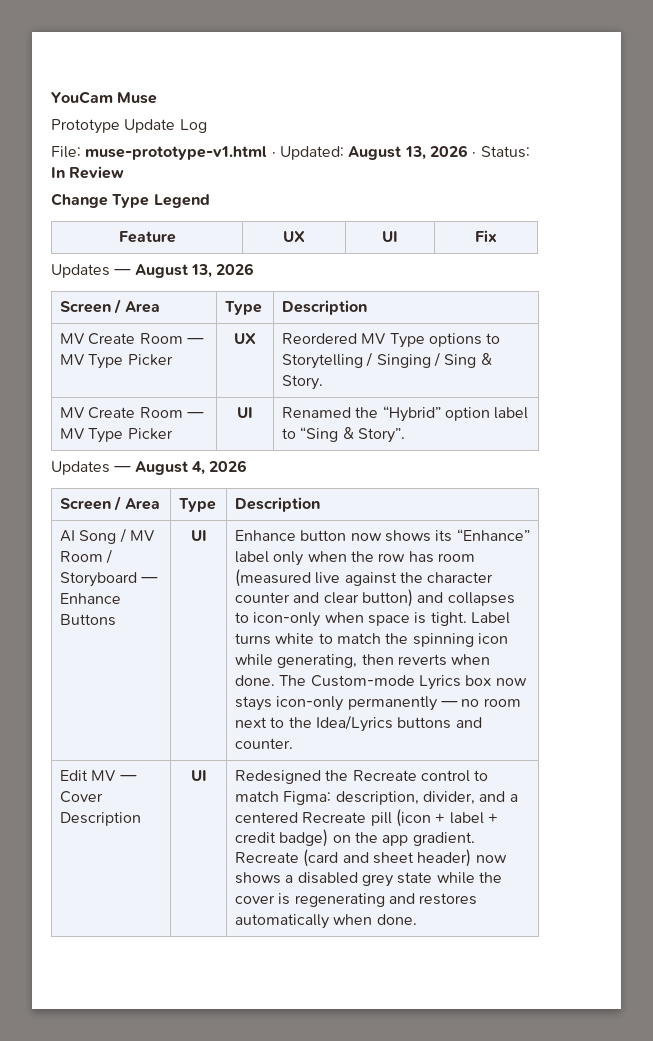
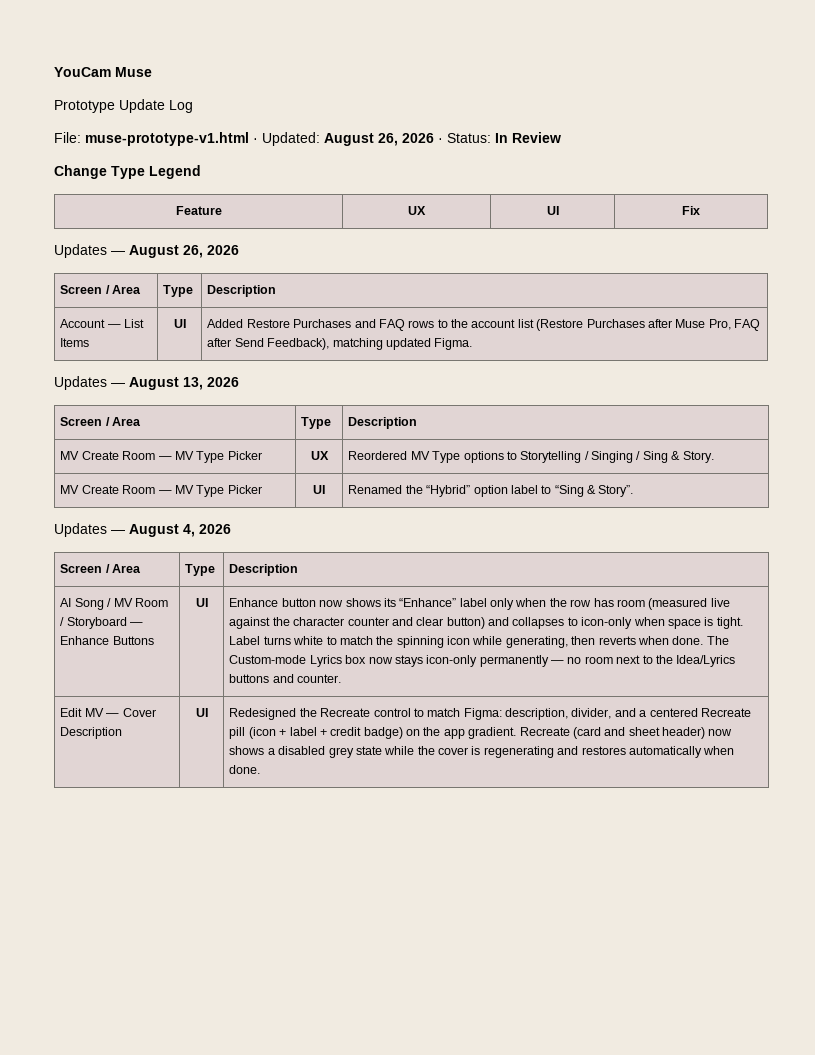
[404,146,426,160] 13, -> [378,133,398,146] 26,
(497, 236) none -> [54,244,239,258] [60,285,142,294] [163,285,194,297] [207,285,277,297] [60,319,145,328] [60,338,90,347] [173,319,186,328] [207,319,761,331] [207,338,473,350] // Updates — August 26, 2026 // Screen / Area | Type | Description // Account — List Items | UI | Added Restore Purchases and FAQ rows to the account list (Restore Purchases after Muse Pro, FAQ after Send Feedback), matching updated Figma.

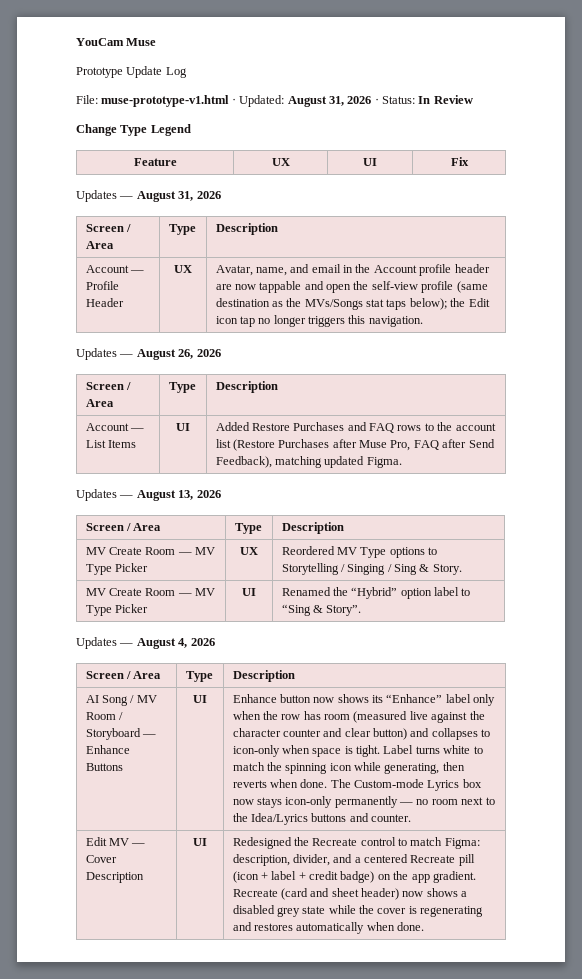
[378,133,398,146] 26, -> [328,96,344,106] 31,
(700, 210) none -> [76,190,221,202] [85,224,131,232] [85,241,114,249] [168,224,196,235] [215,223,278,235] [85,265,144,273] [85,281,119,290] [85,298,124,307] [174,265,192,273] [215,264,490,276] [215,281,488,293] [215,298,490,310] [215,315,423,327] // Updates — August 31, 2026 // Screen / Area | Type | Description // Account — Profile Header | UX | Avatar, name, and email in the Account profile header are now tappable and open the self-view profile (same destination as the MVs/Songs stat taps below); the Edit icon tap no longer triggers this navigation.

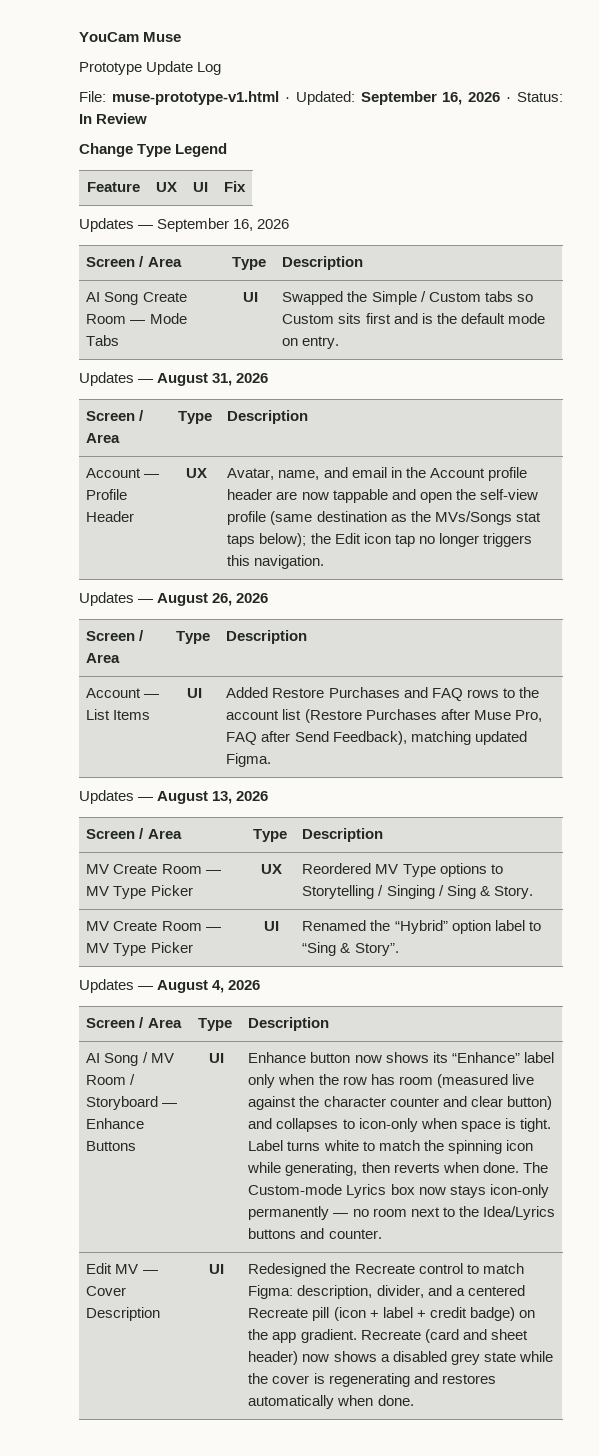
[287,96,344,107] August 31, -> [360,91,463,105] September 16,
(469, 161) none -> [79,218,290,232] [86,256,182,267] [232,257,267,270] [282,256,364,270] [86,292,187,305] [86,313,187,324] [86,335,120,346] [243,292,258,302] [282,291,533,305] [282,313,545,324] [282,336,340,349] // Updates — September 16, 2026 // Screen / Area | Type | Description // AI Song Create Room — Mode Tabs | UI | Swapped the Simple / Custom tabs so Custom sits first and is the default mode on entry.

